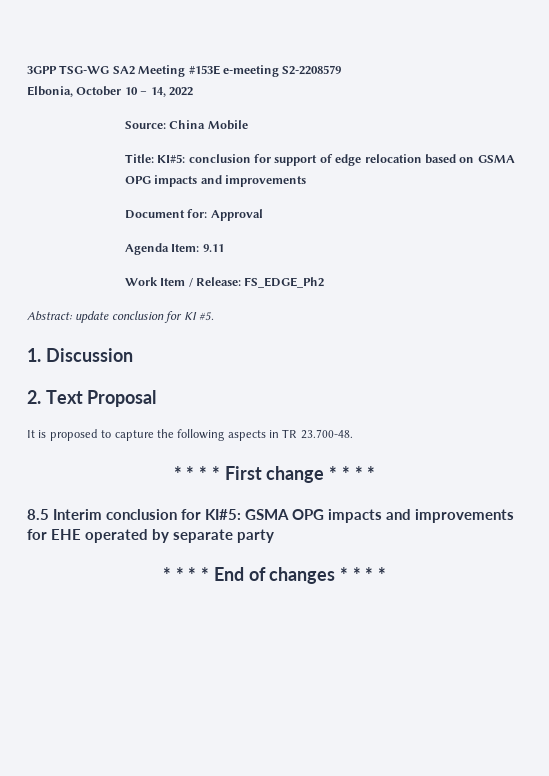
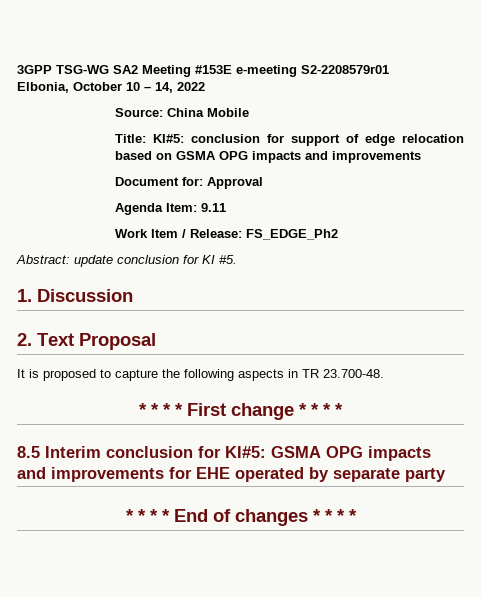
[282,65,342,75] S2-2208579 -> [301,65,389,74] S2-2208579r01

